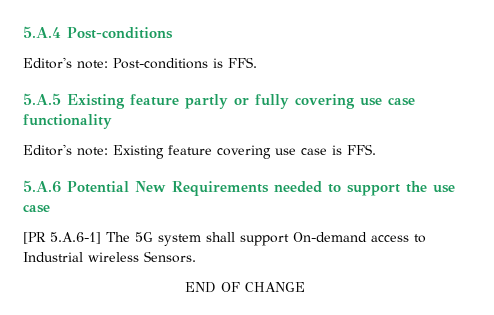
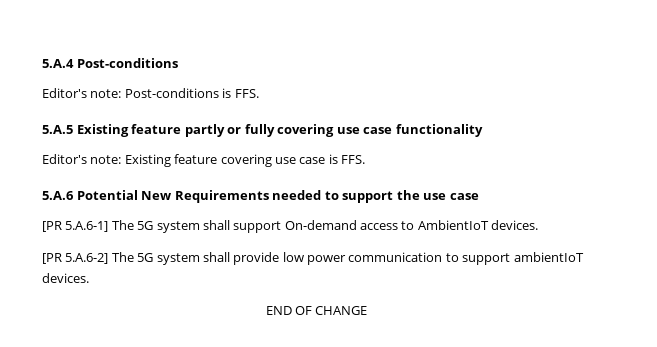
[23,251,196,263] Industrial wireless Sensors. -> [417,220,539,230] [42,252,584,265] [42,273,89,283] AmbientIoT devices. // [PR 5.A.6-2] The 5G system shall provide low power communication to support ambientIoT devices.

